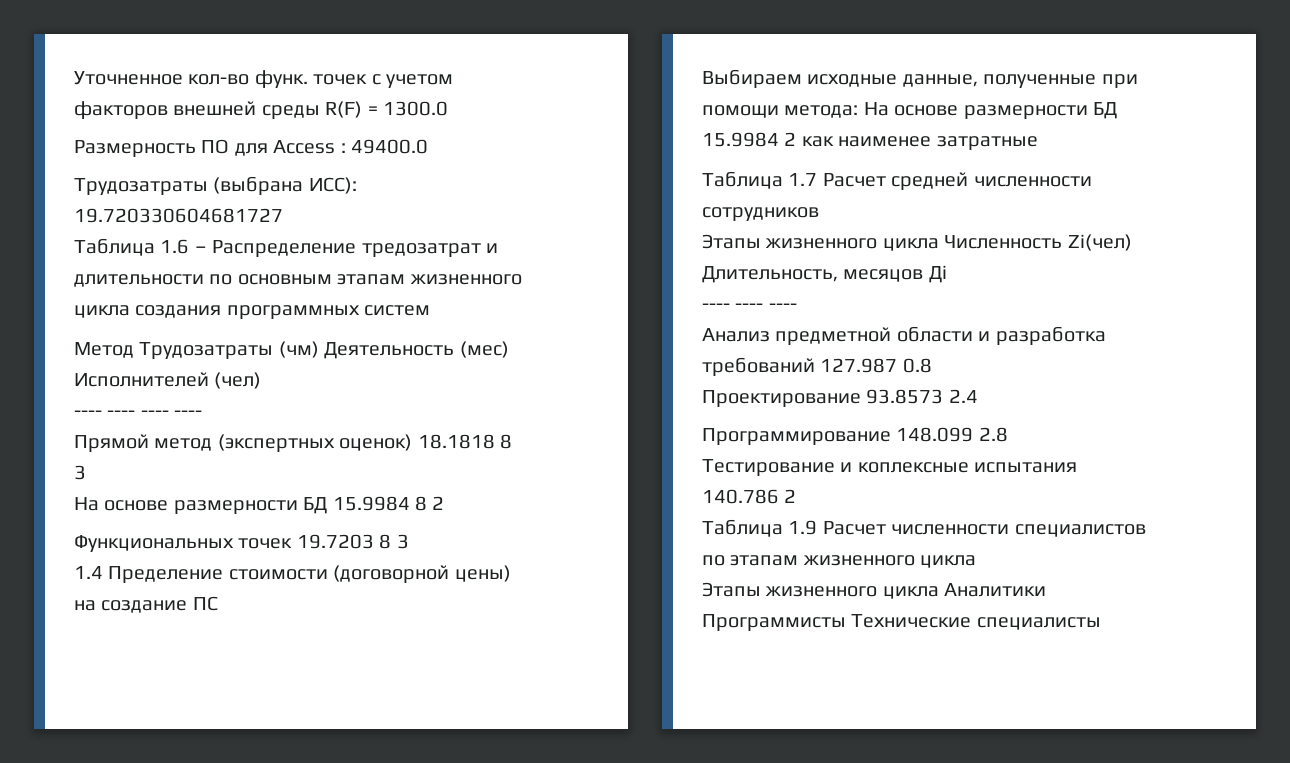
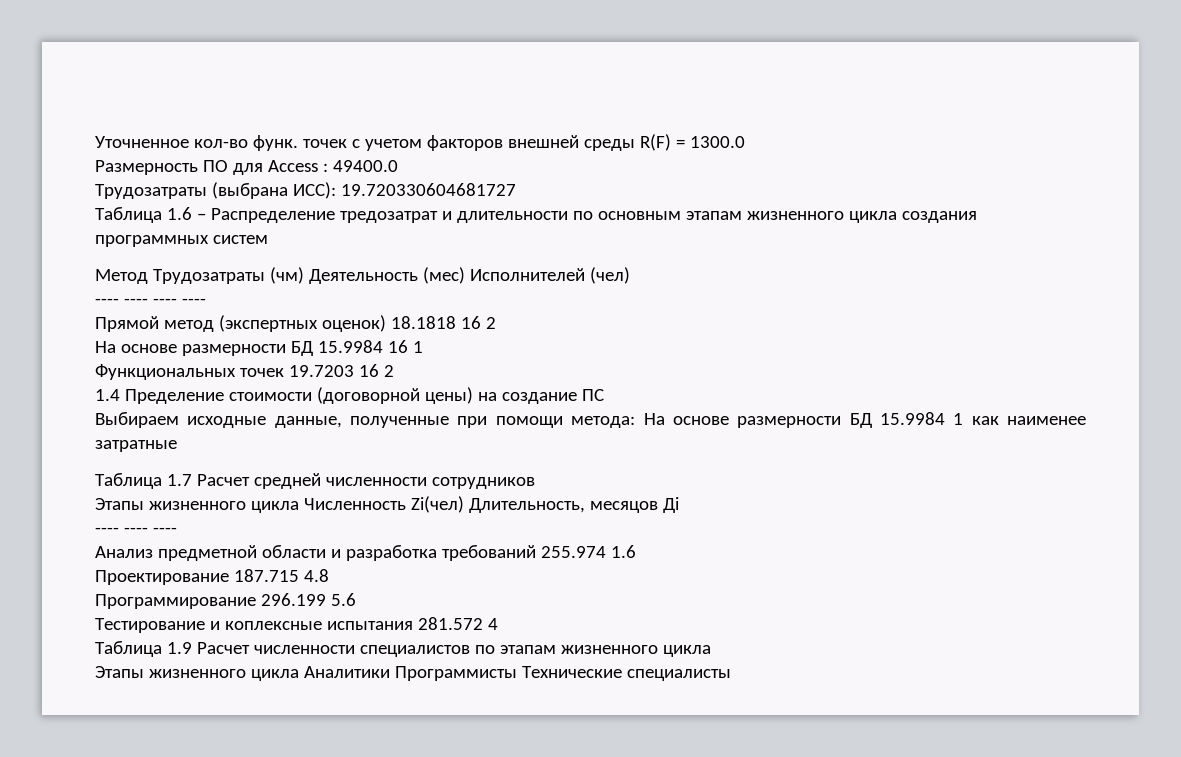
[499,434,512,449] [74,465,86,480] [74,496,445,514] 8 3 // На основе размерности БД 15.9984 8 2 -> [460,316,496,329] [95,340,423,356] 16 2 // На основе размерности БД 15.9984 16 1
[379,534,409,549] 8 3 -> [358,364,394,377] 16 2
[784,132,797,146] 2 -> [953,413,964,425] 1
[820,358,932,373] 127.987 0.8 -> [540,545,636,558] 255.974 1.6
[866,389,978,404] 93.8573 2.4 -> [233,569,329,582] 187.715 4.8
[896,427,1008,442] 148.099 2.8 -> [260,593,356,606] 296.199 5.6
[702,489,797,504] 140.786 2 -> [417,617,498,630] 281.572 4

